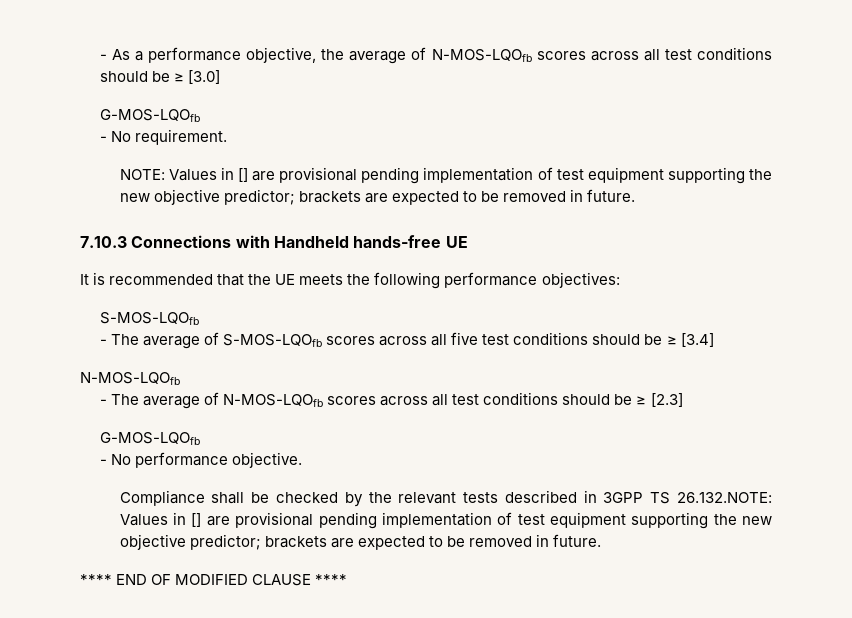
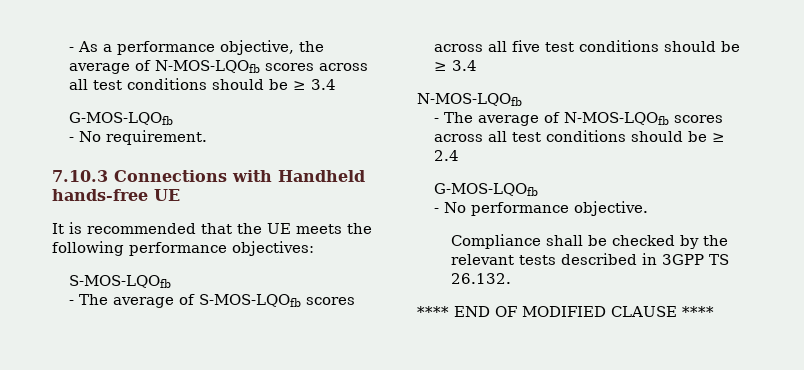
[188,70,221,84] [3.0] -> [311,79,337,90] 3.4
[119,167,772,184] [119,189,636,205] // NOTE: Values in [] are provisional pending implementation of test equipment supporting the new objective predictor; brackets are expected to be removed in future. -> (208, 137) none
[680,333,714,347] [3.4] -> [452,60,478,71] 3.4
[650,393,683,407] [2.3] -> [434,150,460,161] 2.4
[676,492,772,503] [119,512,772,529] [119,534,602,550] 26.132.NOTE: Values in [] are provisional pending implementation of test equipment supporting the new objective predictor; brackets are expected to be removed in future. -> [451,273,512,284] 26.132.

